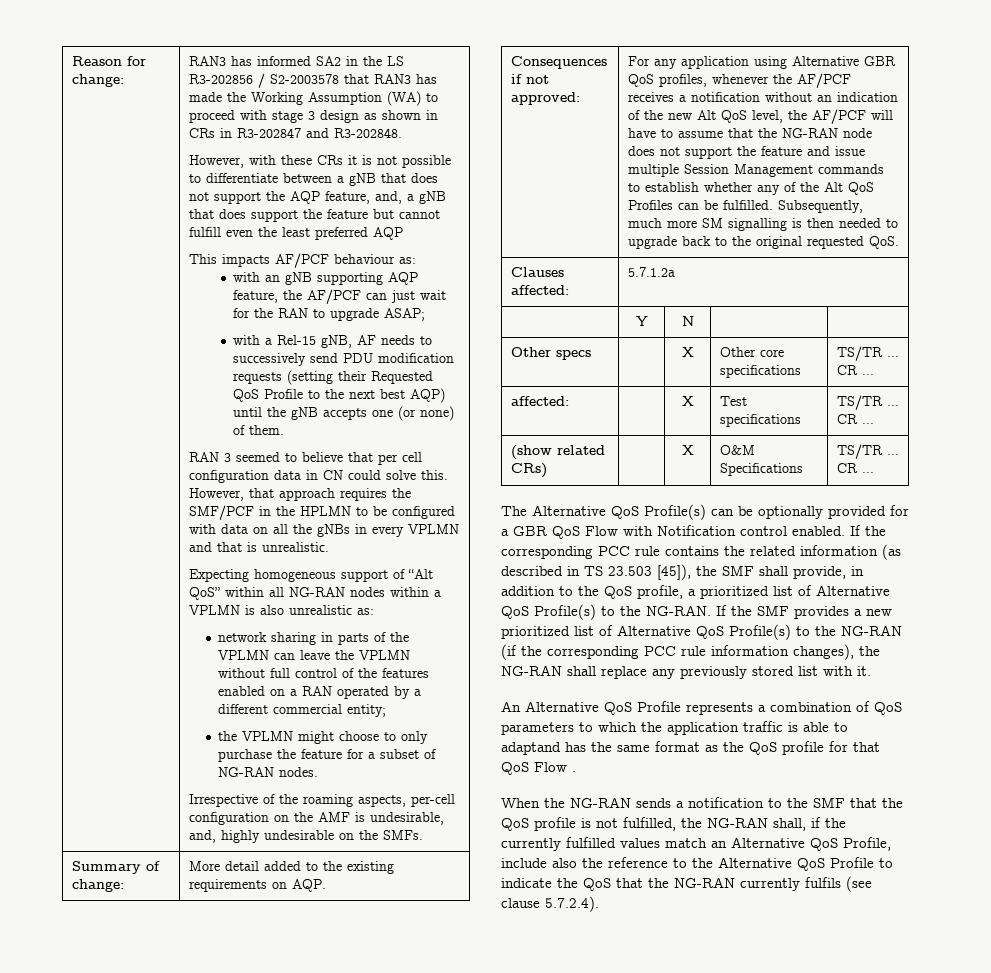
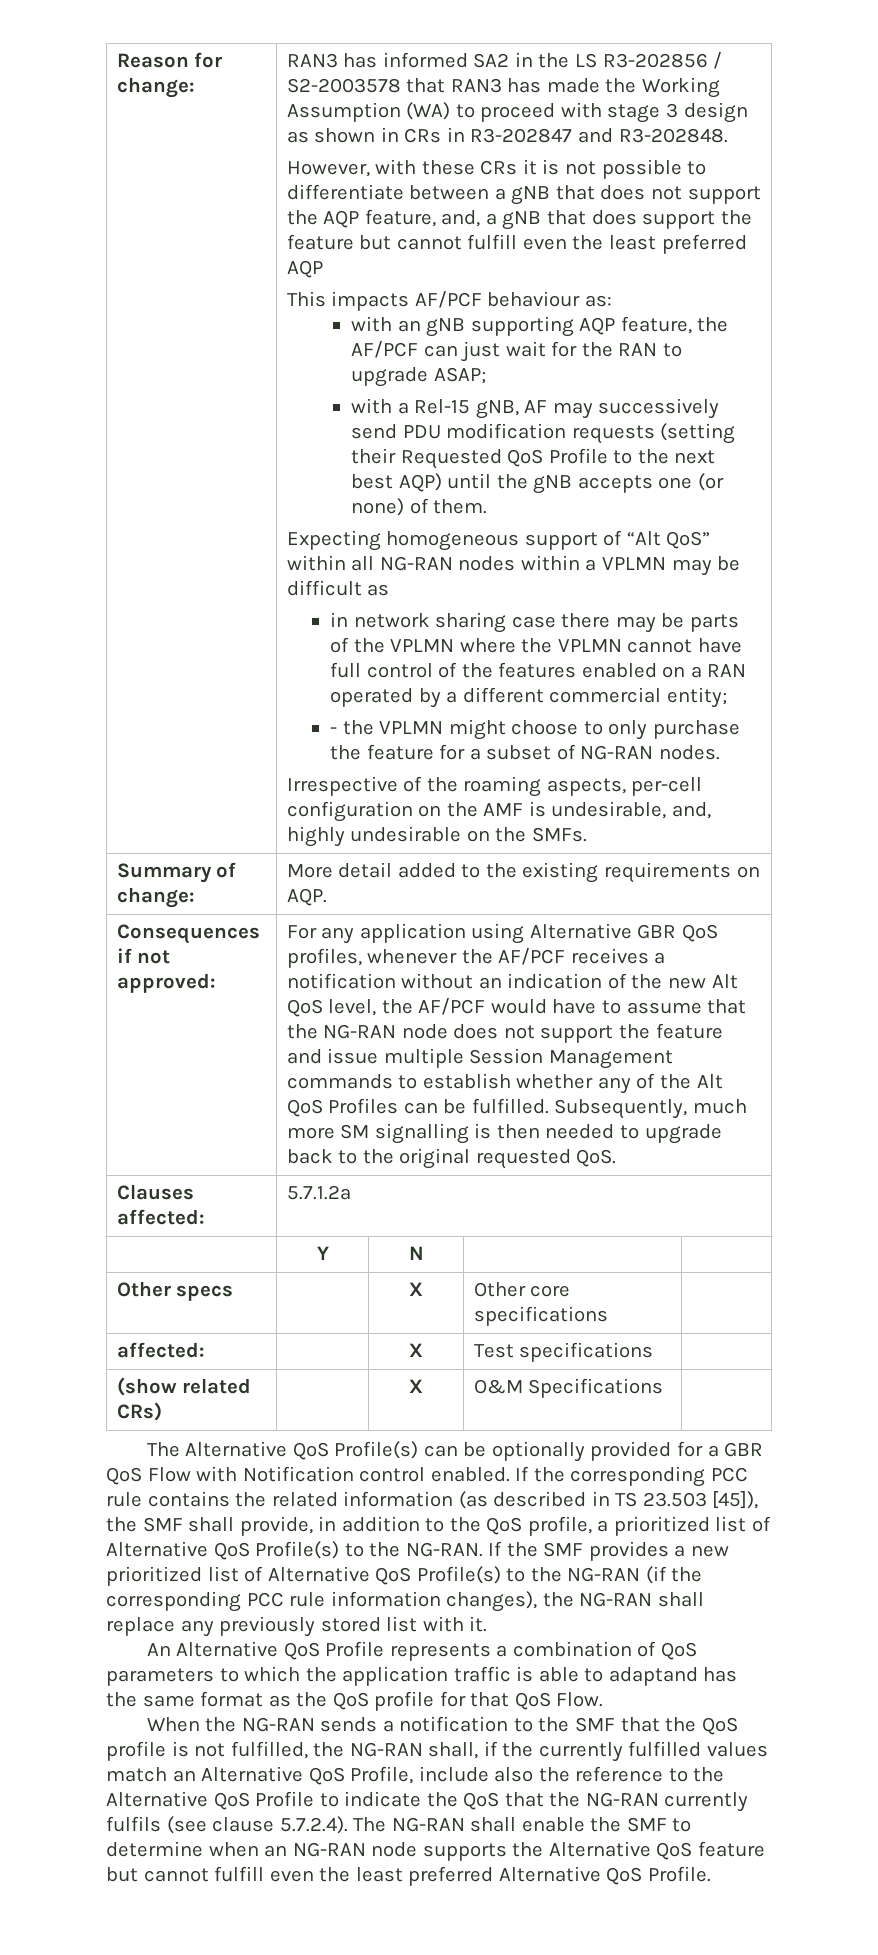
[380,335,432,345] needs to -> [552,402,593,419] may
[188,452,422,465] [188,470,448,483] [188,488,411,501] [188,505,455,520] [188,524,459,537] [188,542,329,552] // RAN 3 seemed to believe that per cell configuration data in CN could solve this. However, that approach requires the SMF/PCF in the HPLMN to be configured with data on all the gNBs in every VPLMN and that is unrealistic. -> (488, 506) none
[244,605,374,615] [218,632,410,645] [218,650,411,660] [218,668,266,678] is also unrealistic as: // network sharing in parts of the VPLMN can leave the VPLMN without -> [671,556,741,576] [286,580,390,596] [330,612,739,633] [330,637,742,653] may be difficult as // in network sharing case there may be parts of the VPLMN where the VPLMN cannot have
(387, 710) none -> [330,727,338,734] -
[870,110,893,120] will -> [490,999,547,1014] would
[836,346,899,361] [836,365,874,375] TS/TR ... CR ... -> (608, 1316) none
[836,395,899,410] [836,414,874,424] TS/TR ... CR ... -> (654, 1352) none
[836,444,899,459] [836,463,874,473] TS/TR ... CR ... -> (664, 1388) none
[534,762,576,772] Flow . -> [556,1692,604,1707] Flow.
(599, 904) none -> [353,1817,692,1832] [106,1841,765,1861] [106,1866,711,1886] The NG-RAN shall enable the SMF to determine when an NG-RAN node supports the Alternative QoS feature but cannot fulfill even the least preferred Alternative QoS Profile.

